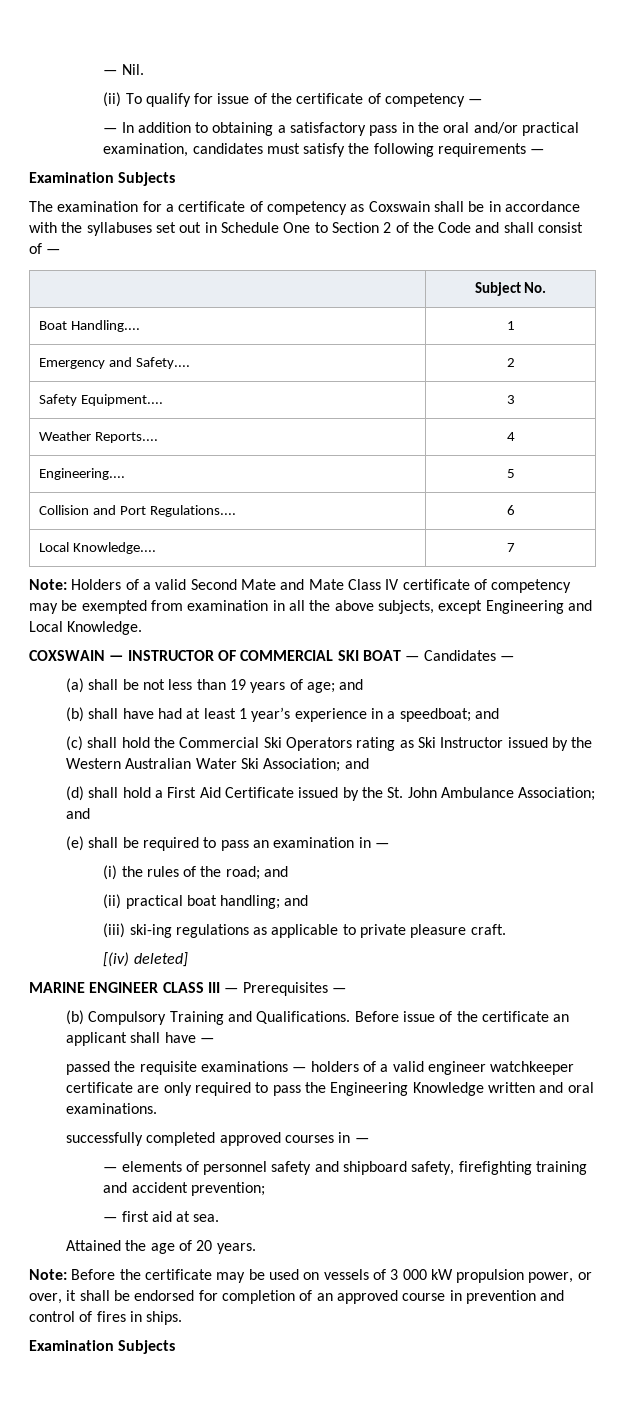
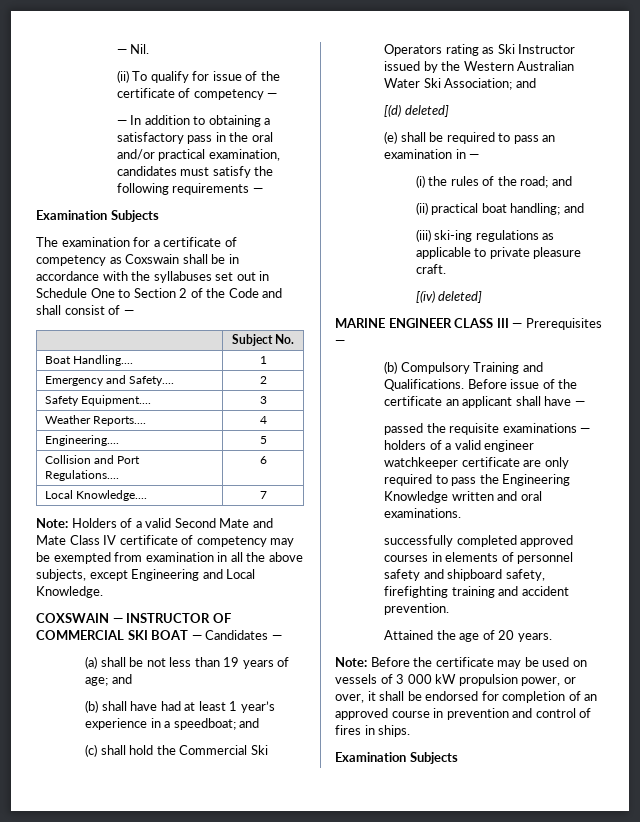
[66,786,596,801] [66,808,91,819] (d) shall hold a First Aid Certificate issued by the St. John Ambulance Association; and -> [384,104,449,117] [(d) deleted]
[354,1138,369,1143] [103,1167,118,1172] — // — -> (442, 557) none
[190,1182,265,1196] [103,1211,220,1222] prevention; // — first aid at sea. -> [384,603,450,615] prevention.

